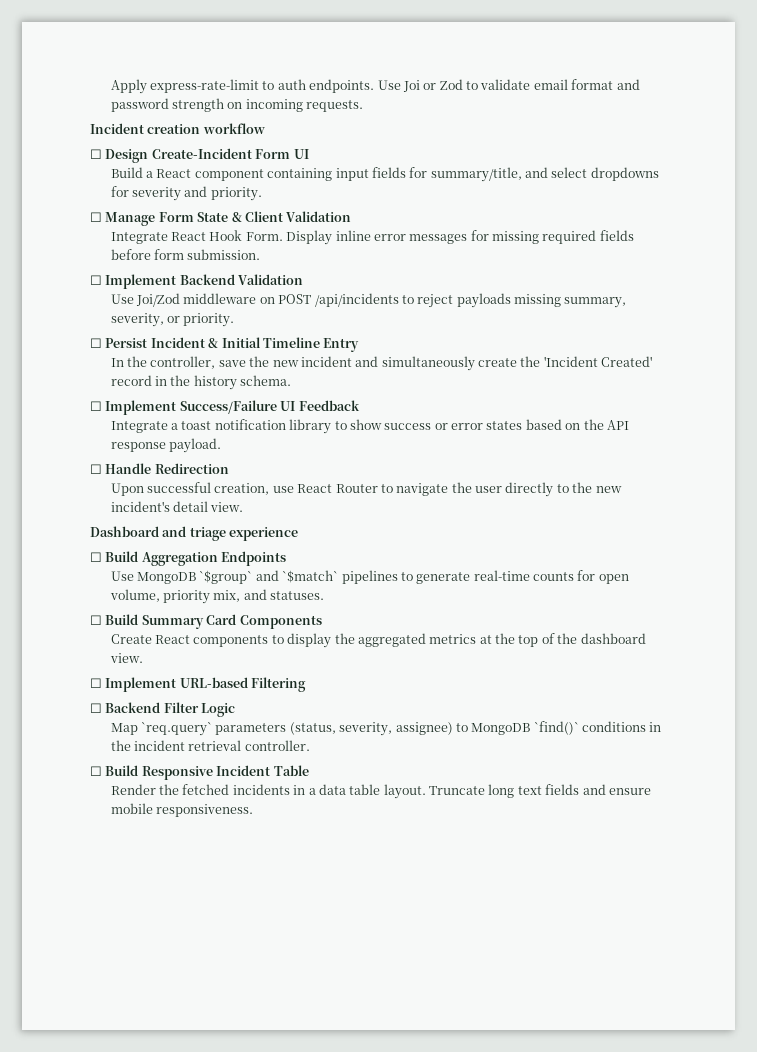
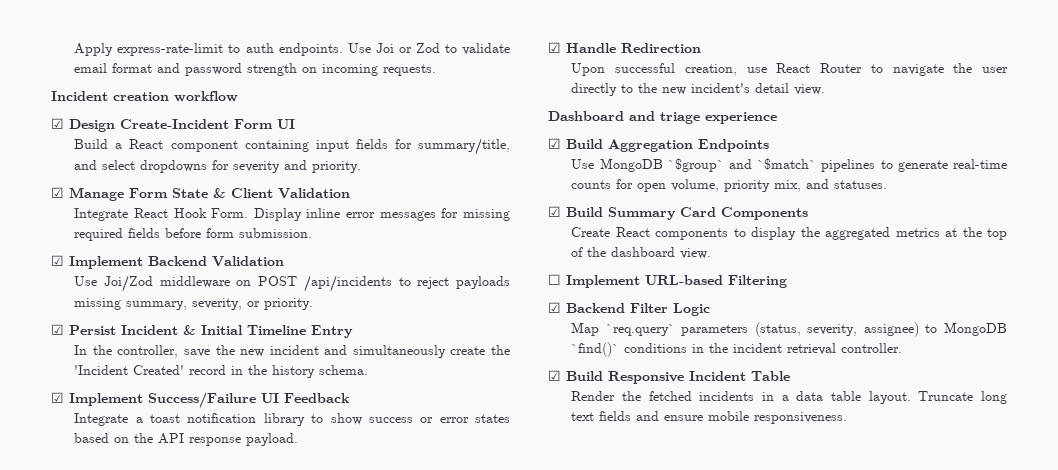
[90,149,102,159] ☐ -> [51,118,64,129] ☑
[90,212,102,222] ☐ -> [51,187,64,198] ☑
[90,275,102,285] ☐ -> [51,255,64,266] ☑
[90,338,102,348] ☐ -> [51,324,64,335] ☑
[90,401,102,411] ☐ -> [51,392,64,403] ☑
[90,464,102,474] ☐ -> [548,42,561,53] ☑
[90,552,102,562] ☐ -> [548,138,561,149] ☑
[90,615,102,625] ☐ -> [548,206,561,217] ☑
[90,703,102,713] ☐ -> [548,302,561,313] ☑
[90,766,102,776] ☐ -> [548,370,561,381] ☑

